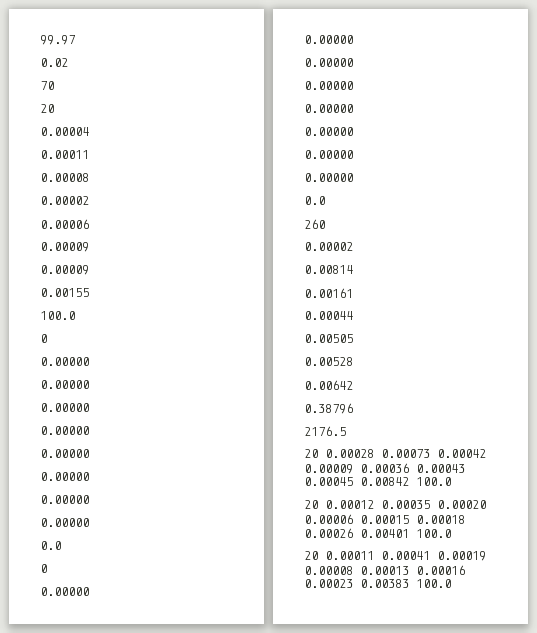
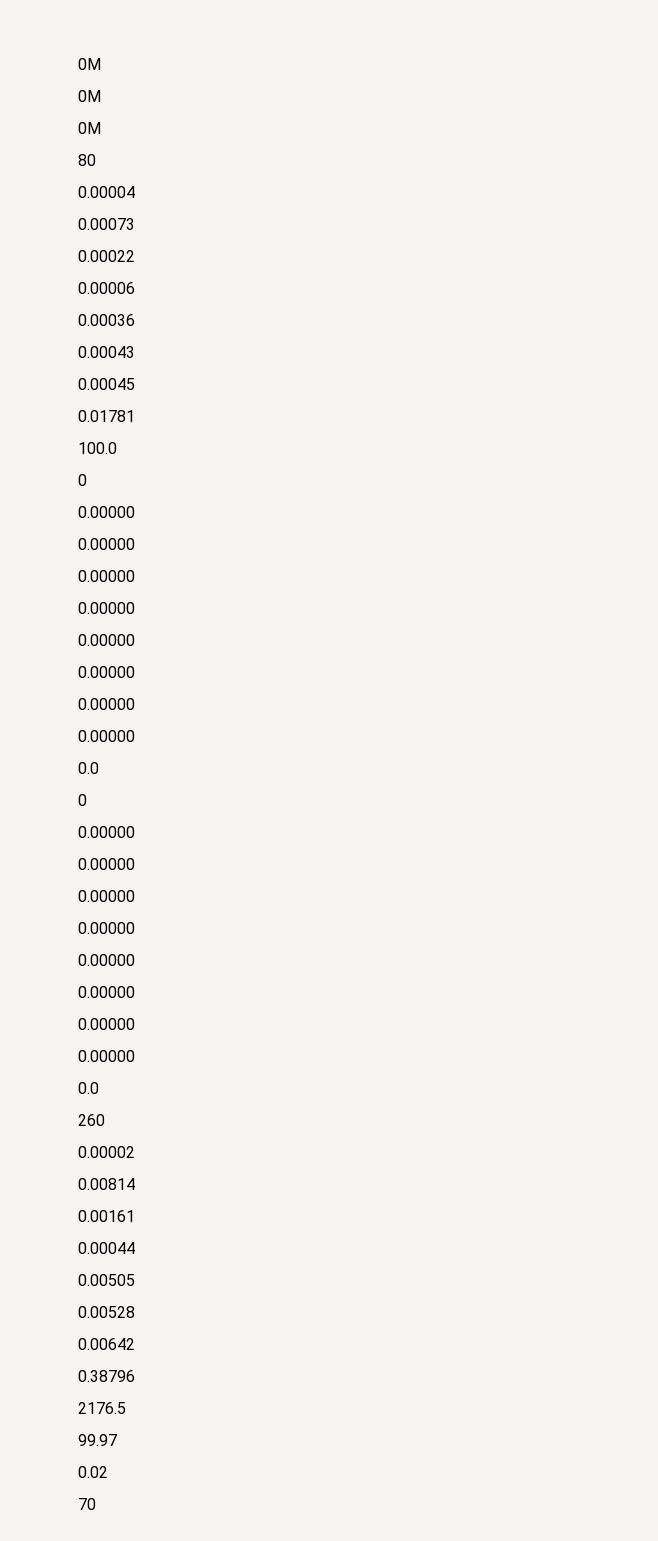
[40,35,75,45] [40,58,68,67] [40,81,54,90] [40,104,54,113] [40,127,89,136] [40,150,89,159] [40,173,89,182] [40,196,89,205] [40,219,89,229] [40,242,89,252] [40,265,89,275] [40,288,89,297] 99.97 // 0.02 // 70 // 20 // 0.00004 // 0.00011 // 0.00008 // 0.00002 // 0.00006 // 0.00009 // 0.00009 // 0.00155 -> [78,58,101,70] [78,90,101,102] [78,122,101,134] [78,154,96,166] [78,186,135,198] [78,218,135,230] [78,250,135,262] [78,282,135,294] [78,314,135,326] [78,346,135,358] [78,378,135,390] [78,410,135,422] 0M // 0M // 0M // 80 // 0.00004 // 0.00073 // 0.00022 // 0.00006 // 0.00036 // 0.00043 // 0.00045 // 0.01781
[304,449,486,458] [304,463,465,474] [304,477,451,486] [304,500,486,509] [304,514,465,524] [304,528,451,538] [304,551,486,561] [304,565,465,575] [304,579,451,588] 20 0.00028 0.00073 0.00042 0.00009 0.00036 0.00043 0.00045 0.00842 100.0 // 20 0.00012 0.00035 0.00020 0.00006 0.00015 0.00018 0.00026 0.00401 100.0 // 20 0.00011 0.00041 0.00019 0.00008 0.00013 0.00016 0.00023 0.00383 100.0 -> [78,1434,117,1446] [78,1466,108,1478] [78,1498,96,1510] 99.97 // 0.02 // 70

